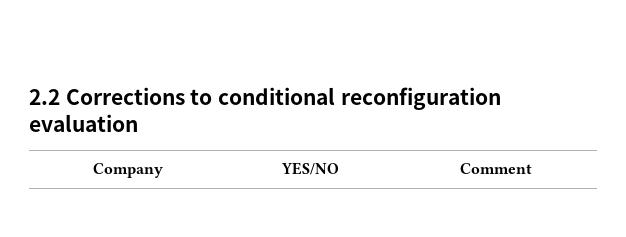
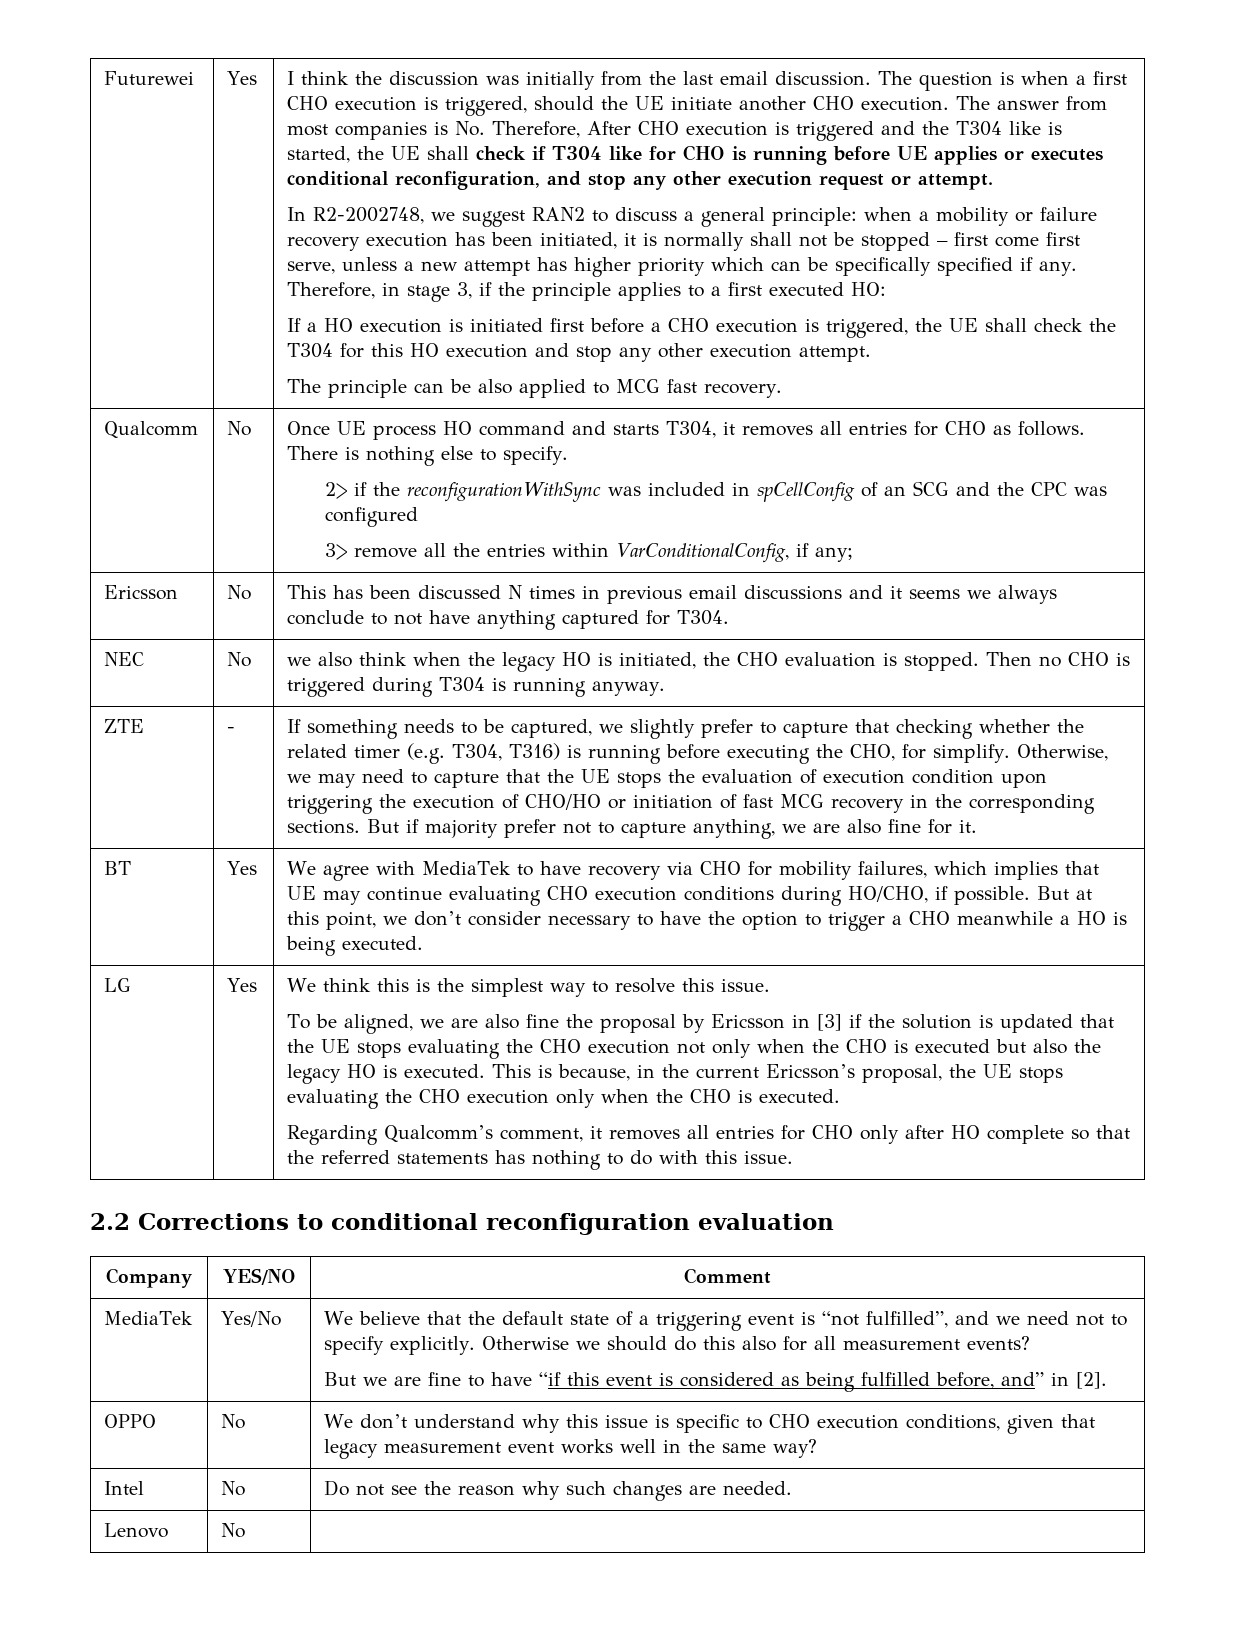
(29, 97) none -> [104,71,195,85] [227,71,258,85] [287,71,1128,91] [287,96,1108,116] [287,121,1063,141] [287,145,1104,165] [287,171,994,190] [287,207,1098,227] [287,232,1081,251] [287,257,1078,277] [287,282,887,302] [287,318,1117,338] [287,343,872,362] [287,379,783,398] [104,421,199,439] [227,421,252,436] [287,421,1086,440] [287,446,569,466] [325,481,1108,502] [325,507,419,527] [325,543,854,563] [104,585,179,600] [227,585,252,600] [287,585,1058,604] [287,610,730,630] [104,652,145,666] [227,652,252,667] [287,652,1131,672] [287,677,666,697] [104,719,145,733] [227,727,236,733] [287,719,1085,739] [287,743,1109,764] [287,769,1048,788] [287,794,1096,814] [287,819,978,839] [104,861,132,875] [227,861,258,875] [287,861,1100,881] [287,886,1093,906] [287,911,1128,931] [286,936,424,956] [104,978,132,992] [227,978,258,992] [287,978,771,997] [287,1014,1115,1034] [287,1039,1102,1059] [287,1064,1064,1084] [287,1089,841,1109] [287,1125,1131,1145] [287,1150,794,1170] Futurewei | Yes | I think the discussion was initially from the last email discussion. The question is when a first CHO execution is triggered, should the UE initiate another CHO execution. The answer from most companies is No. Therefore, After CHO execution is triggered and the T304 like is started, the UE shall check if T304 like for CHO is running before UE applies or executes conditional reconfiguration, and stop any other execution request or attempt. // In R2-2002748, we suggest RAN2 to discuss a general principle: when a mobility or failure recovery execution has been initiated, it is normally shall not be stopped – first come first serve, unless a new attempt has higher priority which can be specifically specified if any. Therefore, in stage 3, if the principle applies to a first executed HO: // If a HO execution is initiated first before a CHO execution is triggered, the UE shall check the T304 for this HO execution and stop any other execution attempt. // The principle can be also applied to MCG fast recovery. // Qualcomm | No | Once UE process HO command and starts T304, it removes all entries for CHO as follows. There is nothing else to specify. // 2> if the reconfigurationWithSync was included in spCellConfig of an SCG and the CPC was configured // 3> remove all the entries within VarConditionalConfig, if any; // Ericsson | No | This has been discussed N times in previous email discussions and it seems we always conclude to not have anything captured for T304. // NEC | No | we also think when the legacy HO is initiated, the CHO evaluation is stopped. Then no CHO is triggered during T304 is running anyway. // ZTE | - | If something needs to be captured, we slightly prefer to capture that checking whether the related timer (e.g. T304, T316) is running before executing the CHO, for simplify. Otherwise, we may need to capture that the UE stops the evaluation of execution condition upon triggering the execution of CHO/HO or initiation of fast MCG recovery in the corresponding sections. But if majority prefer not to capture anything, we are also fine for it. // BT | Yes | We agree with MediaTek to have recovery via CHO for mobility failures, which implies that UE may continue evaluating CHO execution conditions during HO/CHO, if possible. But at this point, we don’t consider necessary to have the option to trigger a CHO meanwhile a HO is being executed. // LG | Yes | We think this is the simplest way to resolve this issue. // To be aligned, we are also fine the proposal by Ericsson in [3] if the solution is updated that the UE stops evaluating the CHO execution not only when the CHO is executed but also the legacy HO is executed. This is because, in the current Ericsson’s proposal, the UE stops evaluating the CHO execution only when the CHO is executed. // Regarding Qualcomm’s comment, it removes all entries for CHO only after HO complete so that the referred statements has nothing to do with this issue. //
(532, 168) none -> [104,1311,194,1325] [221,1311,282,1327] [324,1311,1128,1331] [324,1336,1031,1355] [324,1372,1108,1392] [104,1414,157,1428] [221,1414,246,1429] [324,1414,1096,1434] [324,1439,818,1459] [104,1481,145,1495] [221,1481,246,1496] [324,1480,793,1501] [104,1523,169,1538] [221,1523,246,1538] // MediaTek | Yes/No | We believe that the default state of a triggering event is “not fulfilled”, and we need not to specify explicitly. Otherwise we should do this also for all measurement events? // But we are fine to have “if this event is considered as being fulfilled before, and” in [2]. // OPPO | No | We don’t understand why this issue is specific to CHO execution conditions, given that legacy measurement event works well in the same way? // Intel | No | Do not see the reason why such changes are needed. // Lenovo | No |

